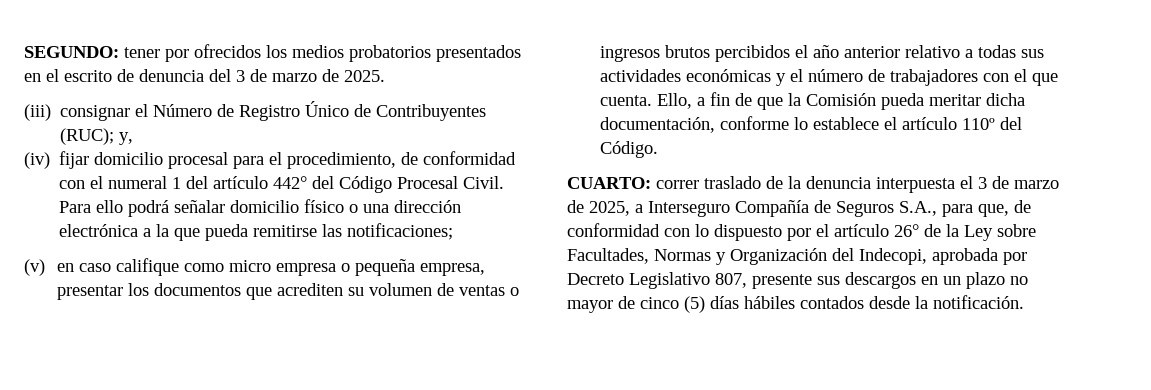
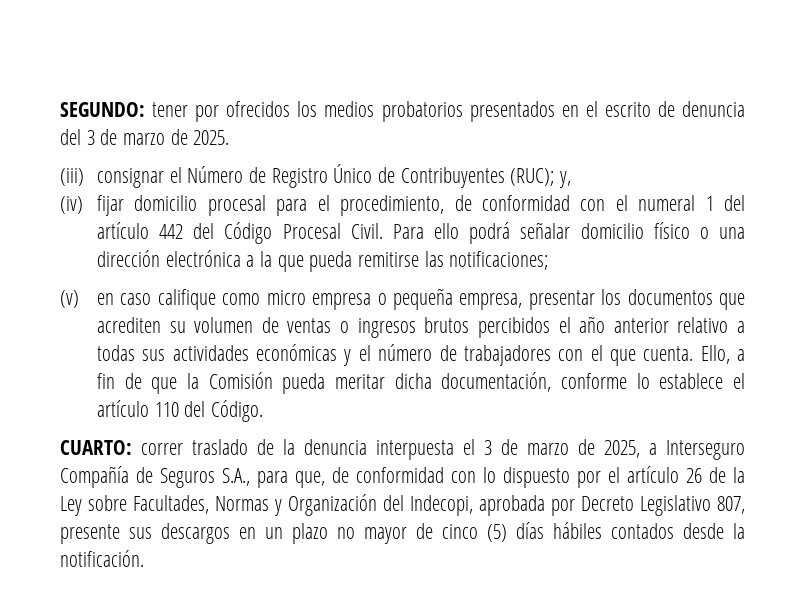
[273,176,308,189] 442° -> [159,224,184,239] 442
[962,118,996,130] 110º -> [154,402,179,417] 110
[894,224,919,237] 26° -> [686,468,702,483] 26

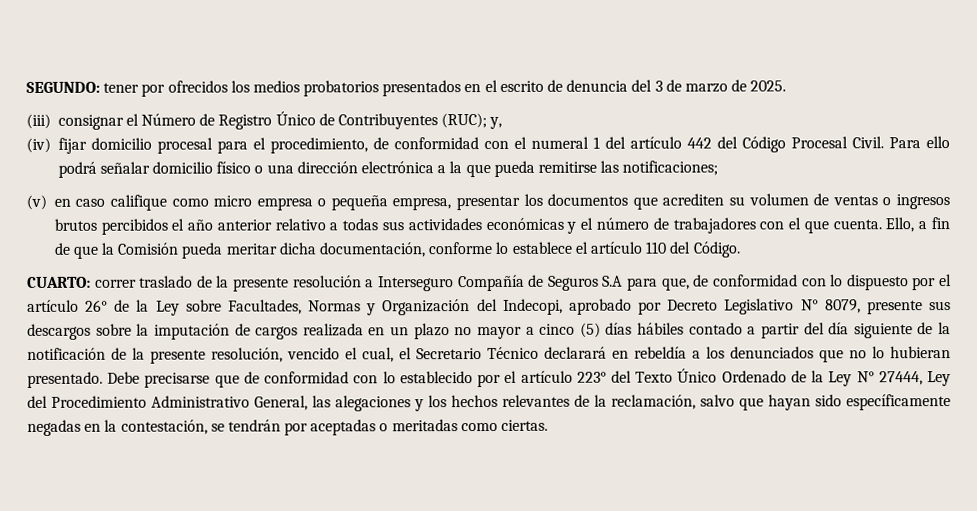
[304,439,640,460] denuncia interpuesta el 3 de marzo de 2025, -> [233,275,362,292] presente resolución
[222,468,250,486] S.A., -> [602,275,624,287] S.A
[686,468,702,483] 26 -> [85,299,109,312] 26°
[479,495,545,516] aprobada -> [568,298,632,315] aprobado
[717,496,745,514] 807, -> [800,299,861,314] N° 8079,
(230, 533) none -> [95,323,364,340] sobre la imputación de cargos realizada
[416,523,433,539] de -> [525,326,535,335] a
[611,523,745,539] [60,550,144,567] contados desde la notificación. -> [688,322,951,339] [27,346,951,364] [27,368,952,388] [27,394,951,412] [27,419,549,436] contado a partir del día siguiente de la notificación de la presente resolución, vencido el cual, el Secretario Técnico declarará en rebeldía a los denunciados que no lo hubieran presentado. Debe precisarse que de conformidad con lo establecido por el artículo 223° del Texto Único Ordenado de la Ley N° 27444, Ley del Procedimiento Administrativo General, las alegaciones y los hechos relevantes de la reclamación, salvo que hayan sido específicamente negadas en la contestación, se tendrán por aceptadas o meritadas como ciertas.

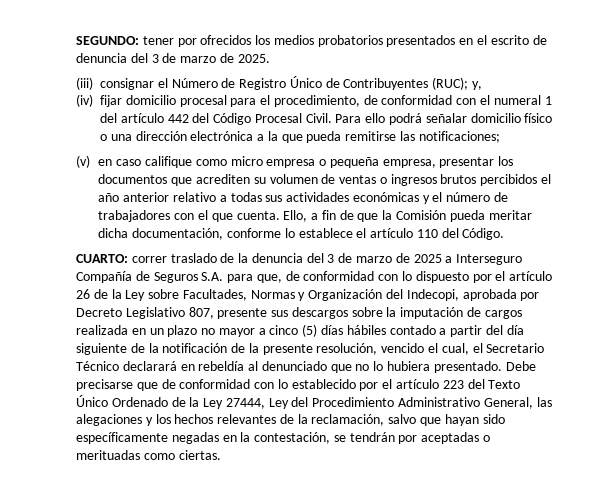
[233,275,362,292] presente resolución -> [251,253,442,263] denuncia del 3 de marzo de 2025
[602,275,624,287] S.A -> [201,272,224,281] S.A.
[85,299,109,312] 26° -> [76,289,90,299] 26
[568,298,632,315] aprobado -> [462,289,517,301] aprobada
[800,299,861,314] N° 8079, -> [188,307,214,319] 807,
[692,346,814,359] a los denunciados -> [248,361,327,371] al denunciado
[890,346,951,359] hubieran -> [387,361,431,371] hubiera
[576,371,607,383] 223° -> [442,380,464,389] 223
[856,371,875,383] N° -> (224, 403) none
[391,419,458,432] meritadas -> [76,450,140,460] merituadas

